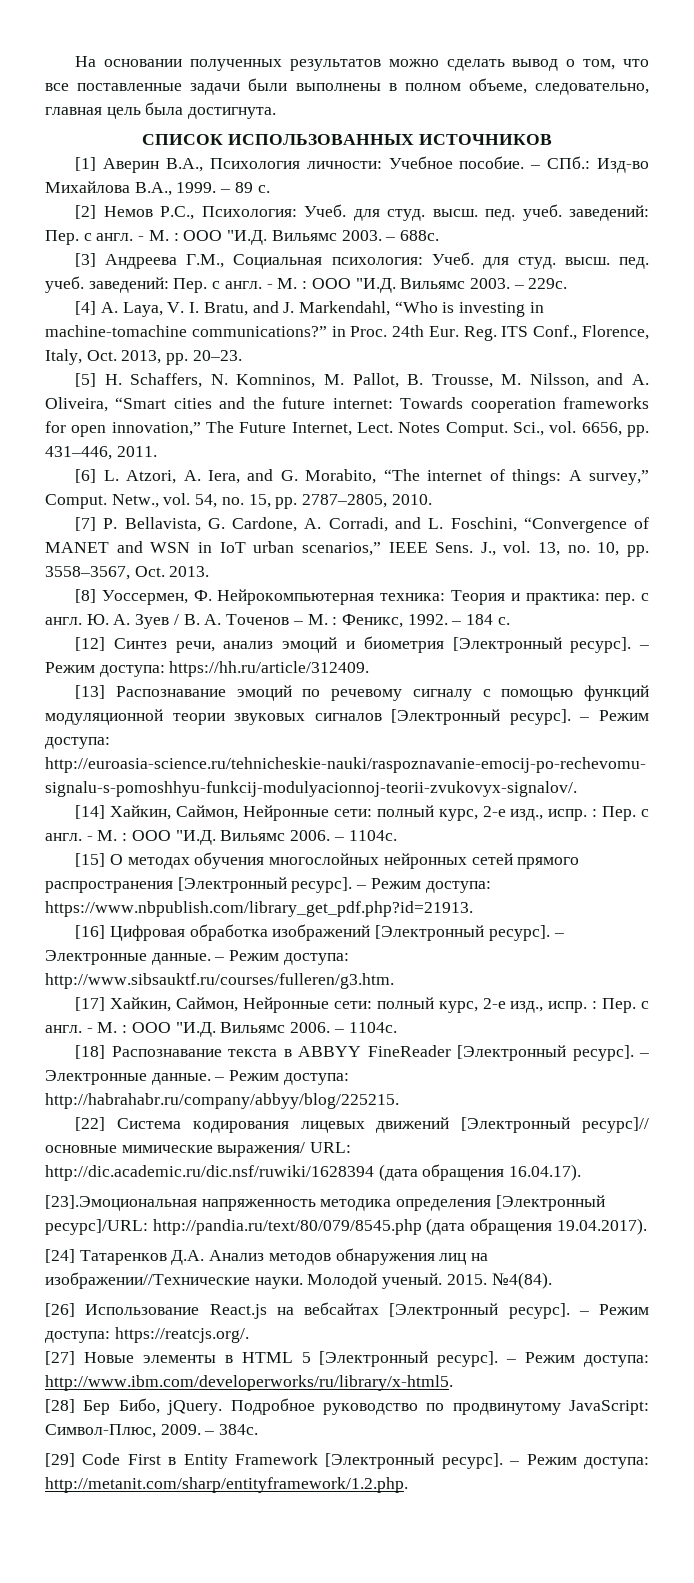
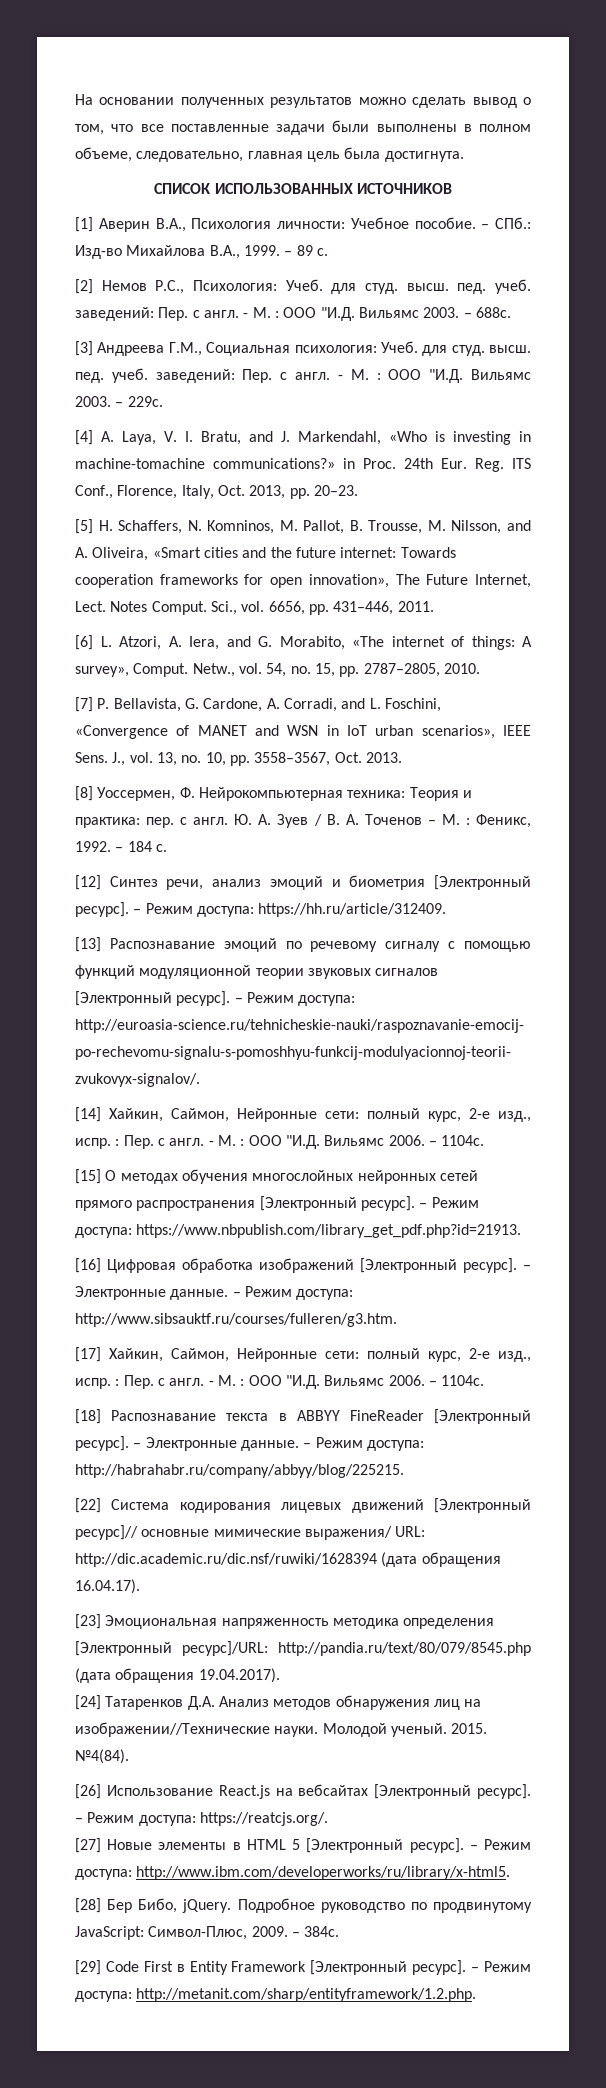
[394,301,438,313] “Who -> [389,431,427,442] «Who
[191,326,327,337] communications?” -> [213,458,335,469] communications?»
[115,397,167,409] “Smart -> [152,547,201,558] «Smart
[111,422,201,436] innovation,” -> [308,574,389,588] innovation»,
[383,469,420,481] “The -> [352,636,384,647] «The
[589,470,650,485] survey,” -> [75,666,129,677] survey»,
[523,517,627,533] “Convergence -> [75,725,168,739] «Convergence
[301,542,381,556] scenarios,” -> [421,725,495,739] scenarios»,
[45,1195,197,1211] [23].Эмоциональная -> [75,1614,218,1629] [23] Эмоциональная

